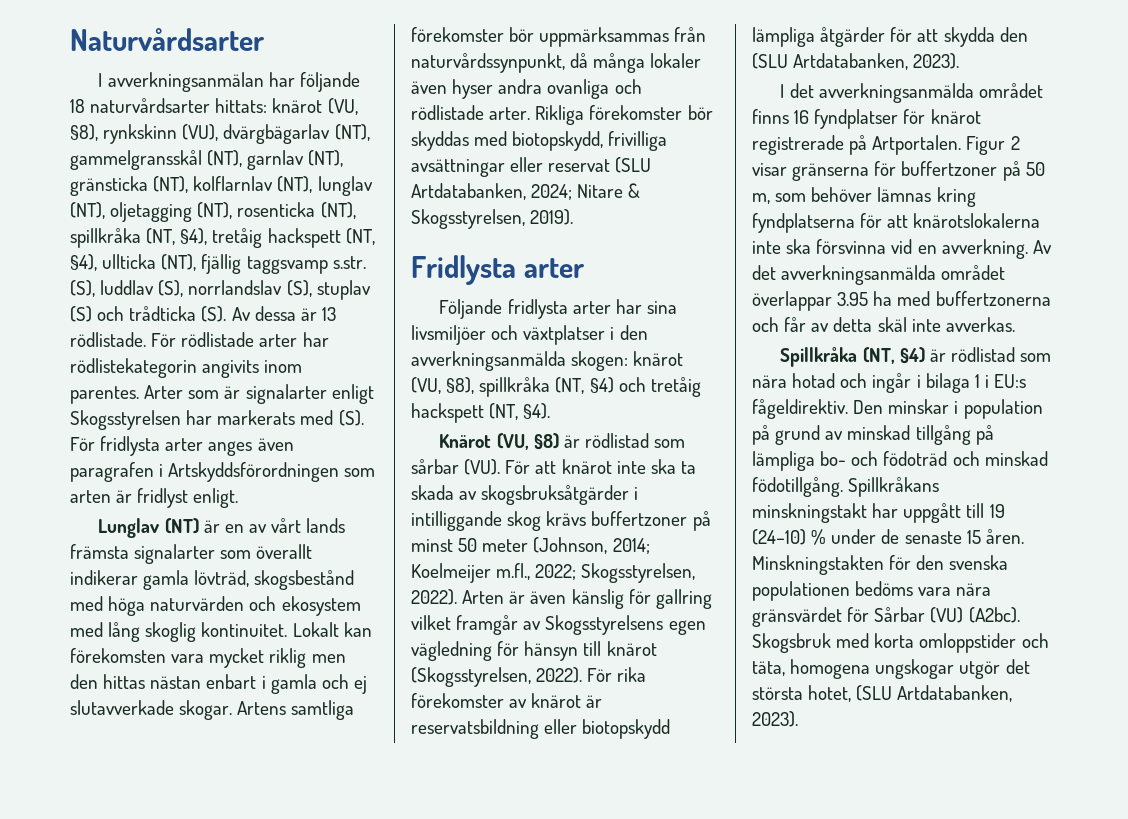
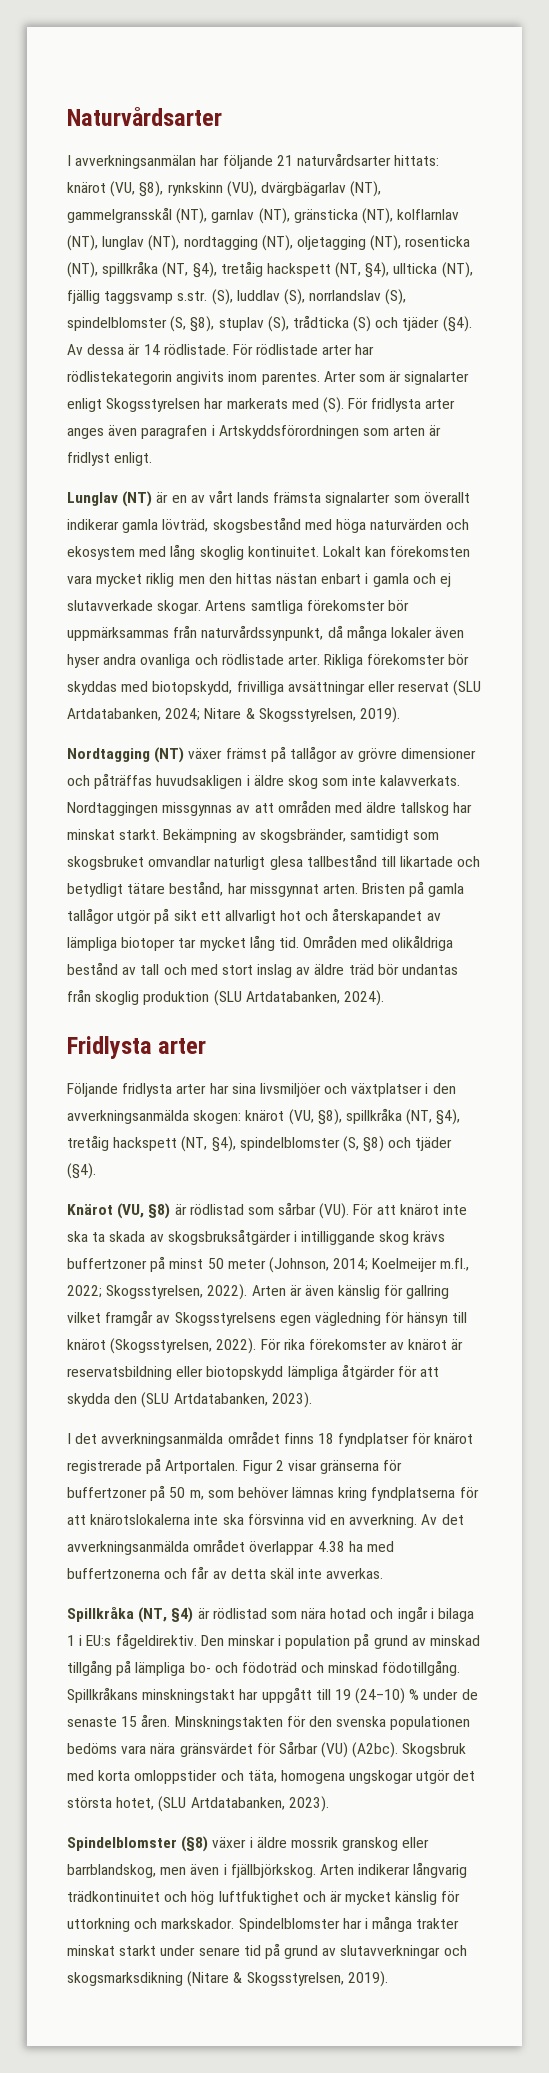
[70,99,85,113] 18 -> [276,155,293,166] 21
(105, 210) none -> [183,235,293,251] nordtagging (NT),
[316,280,371,300] [70,306,227,322] stuplav (S) och trådticka (S). -> [67,315,472,332] spindelblomster (S, §8), stuplav (S), trådticka (S) och tjäder (§4).
[321,307,336,321] 13 -> [143,344,160,355] 14
(574, 217) none -> [67,746,477,763] [67,773,461,789] [67,800,473,816] [67,829,440,843] [67,854,481,870] [67,881,465,897] [67,908,441,924] [67,935,454,951] [67,962,459,978] [67,989,384,1006] // Nordtagging (NT) växer främst på tallågor av grövre dimensioner och påträffas huvudsakligen i äldre skog som inte kalavverkats. Nordtaggingen missgynnas av att områden med äldre tallskog har minskat starkt. Bekämpning av skogsbränder, samtidigt som skogsbruket omvandlar naturligt glesa tallbestånd till likartade och betydligt tätare bestånd, har missgynnat arten. Bristen på gamla tallågor utgör på sikt ett allvarligt hot och återskapandet av lämpliga biotoper tar mycket lång tid. Områden med olikåldriga bestånd av tall och med stort inslag av äldre träd bör undantas från skoglig produktion (SLU Artdatabanken, 2024).
[589,377,701,397] [411,403,551,423] §4) och tretåig hackspett (NT, §4). -> [436,1109,461,1125] [67,1135,453,1152] [67,1163,96,1179] §4), tretåig hackspett (NT, §4), spindelblomster (S, §8) och tjäder (§4).
[794,110,810,124] 16 -> [317,1433,334,1444] 18
[837,292,869,306] 3.95 -> [317,1541,345,1552] 4.38
(798, 719) none -> [67,1836,430,1852] [67,1862,468,1878] [67,1891,461,1905] [67,1916,460,1932] [67,1943,467,1959] [67,1971,388,1987] // Spindelblomster (§8) växer i äldre mossrik granskog eller barrblandskog, men även i fjällbjörkskog. Arten indikerar långvarig trädkontinuitet och hög luftfuktighet och är mycket känslig för uttorkning och markskador. Spindelblomster har i många trakter minskat starkt under senare tid på grund av slutavverkningar och skogsmarksdikning (Nitare & Skogsstyrelsen, 2019).

